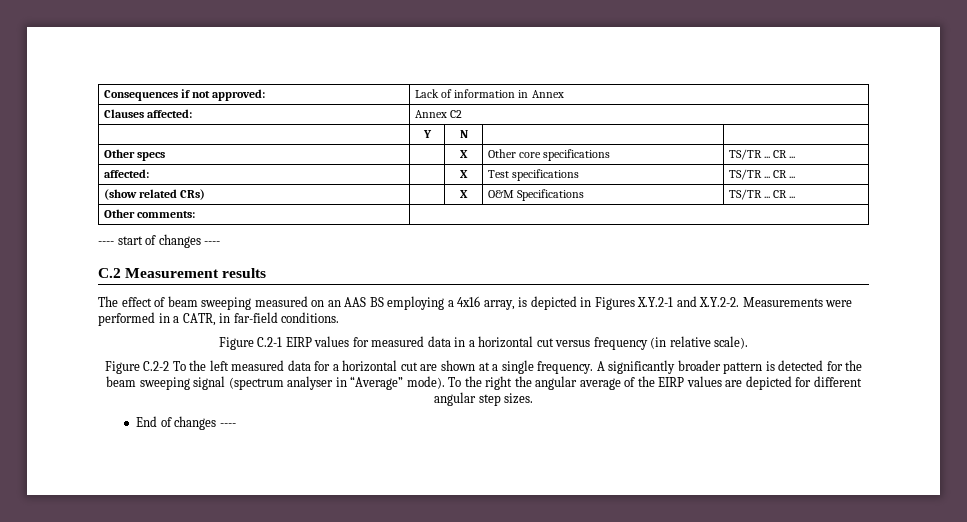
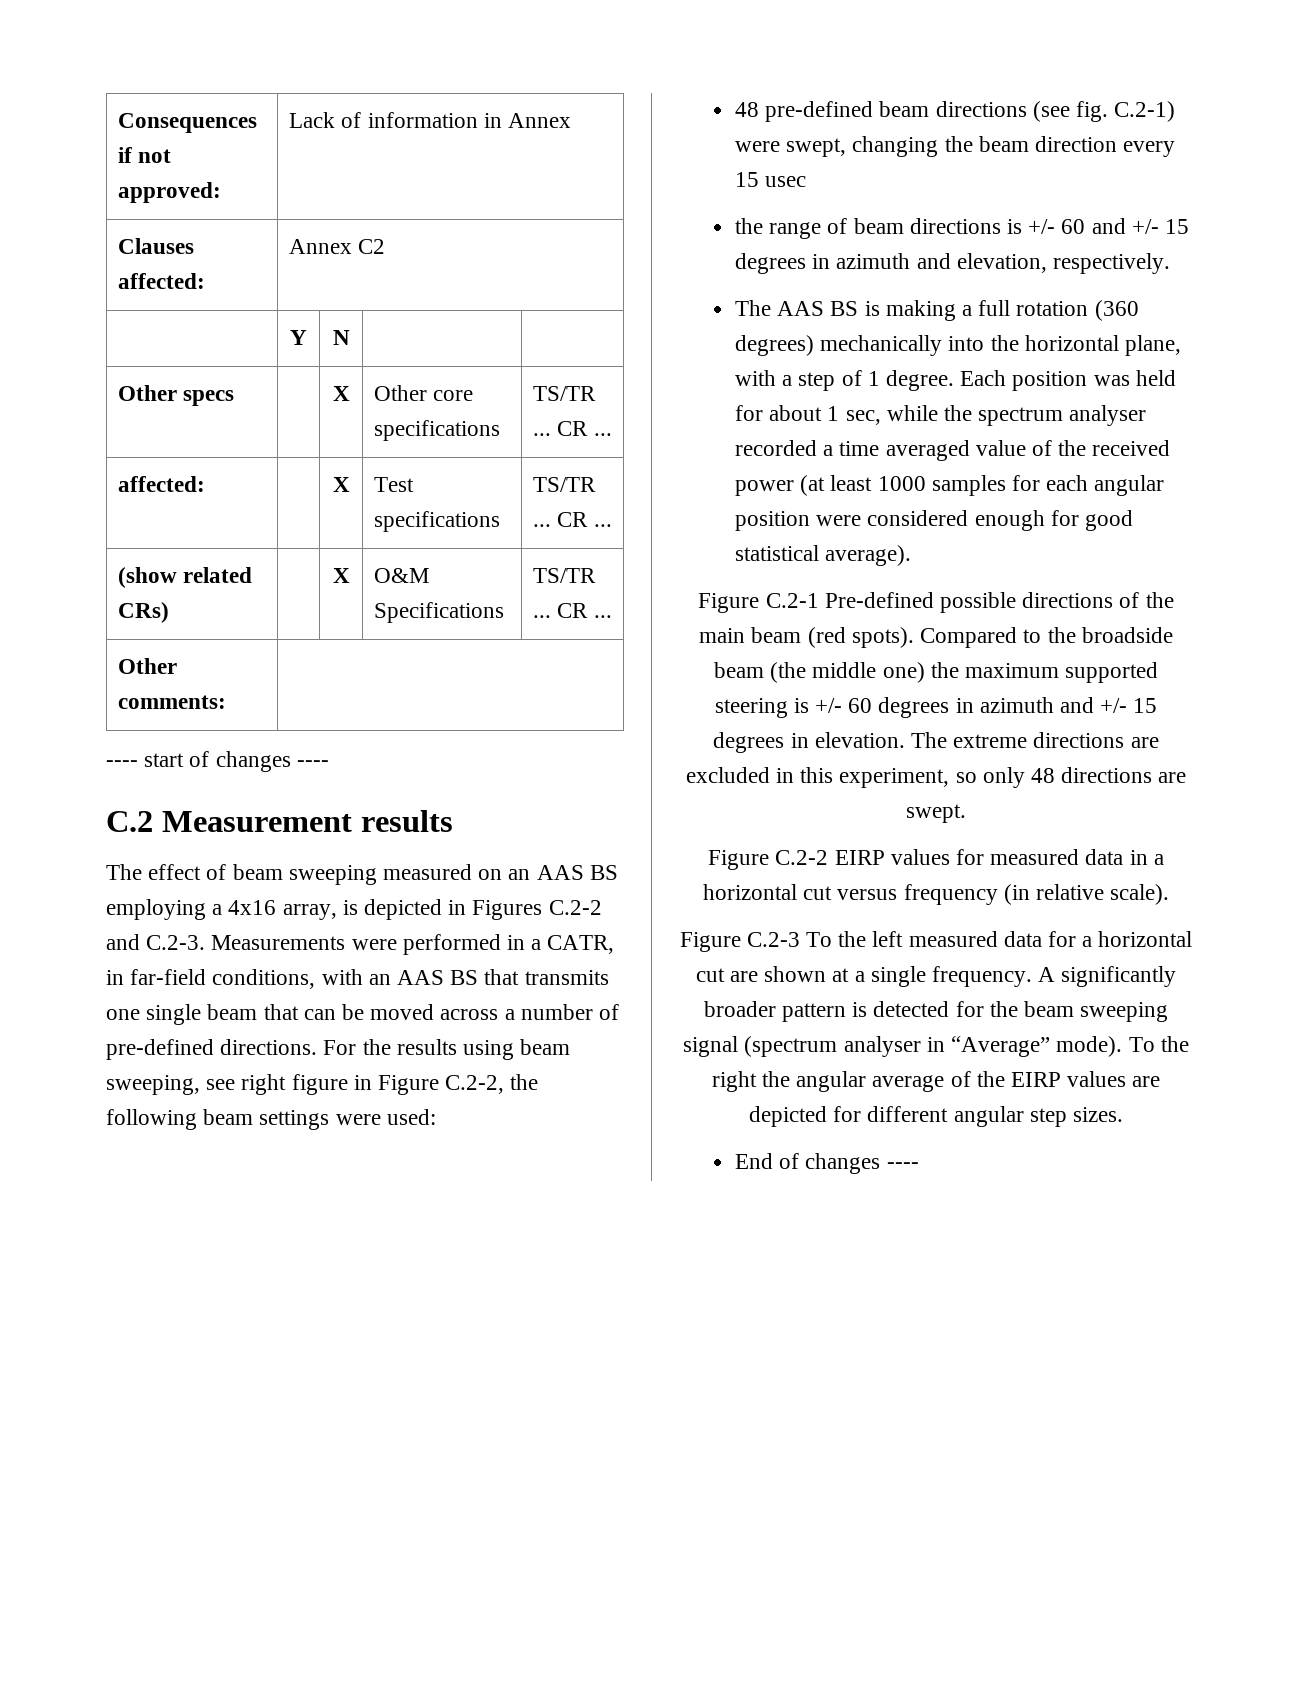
[637,296,740,307] X.Y.2-1 and X.Y.2-2. -> [548,900,602,915] [106,934,206,950] C.2-2 and C.2-3.
[281,312,340,323] [218,337,283,350] conditions. // Figure C.2-1 -> [212,969,609,989] [106,1004,620,1025] [106,1039,571,1060] [106,1074,539,1095] [106,1109,436,1130] [735,101,1176,122] [735,136,1176,157] [735,172,807,187] [735,218,1190,239] [735,253,1171,274] [735,300,1139,321] [735,335,1182,356] [735,370,1176,391] [735,405,1147,426] [735,440,1171,461] [735,475,1165,496] [735,510,1134,531] [735,545,912,566] [698,592,1174,613] [699,627,1173,648] [713,662,1159,683] [714,697,1158,718] [713,732,1159,753] [685,767,1187,788] [906,804,966,823] [708,850,829,870] conditions, with an AAS BS that transmits one single beam that can be moved across a number of pre-defined directions. For the results using beam sweeping, see right figure in Figure C.2-2, the following beam settings were used: // 48 pre-defined beam directions (see fig. C.2-1) were swept, changing the beam direction every 15 usec // the range of beam directions is +/- 60 and +/- 15 degrees in azimuth and elevation, respectively. // The AAS BS is making a full rotation (360 degrees) mechanically into the horizontal plane, with a step of 1 degree. Each position was held for about 1 sec, while the spectrum analyser recorded a time averaged value of the received power (at least 1000 samples for each angular position were considered enough for good statistical average). // Figure C.2-1 Pre-defined possible directions of the main beam (red spots). Compared to the broadside beam (the middle one) the maximum supported steering is +/- 60 degrees in azimuth and +/- 15 degrees in elevation. The extreme directions are excluded in this experiment, so only 48 directions are swept. // Figure C.2-2
[143,361,170,371] C.2-2 -> [746,932,800,947] C.2-3

